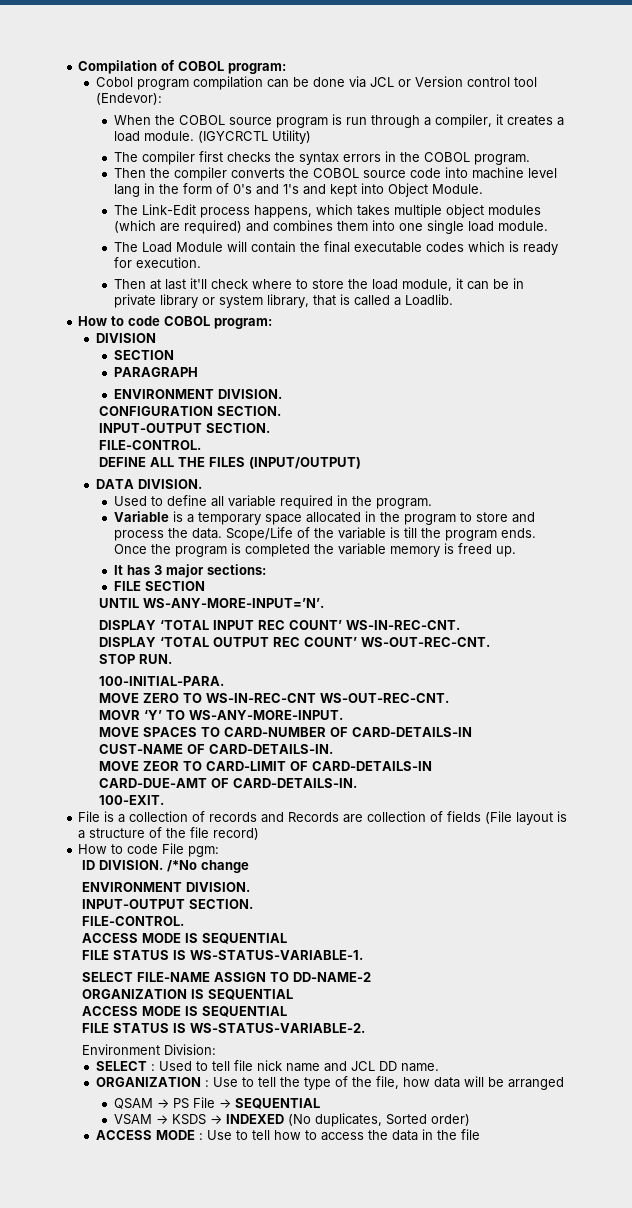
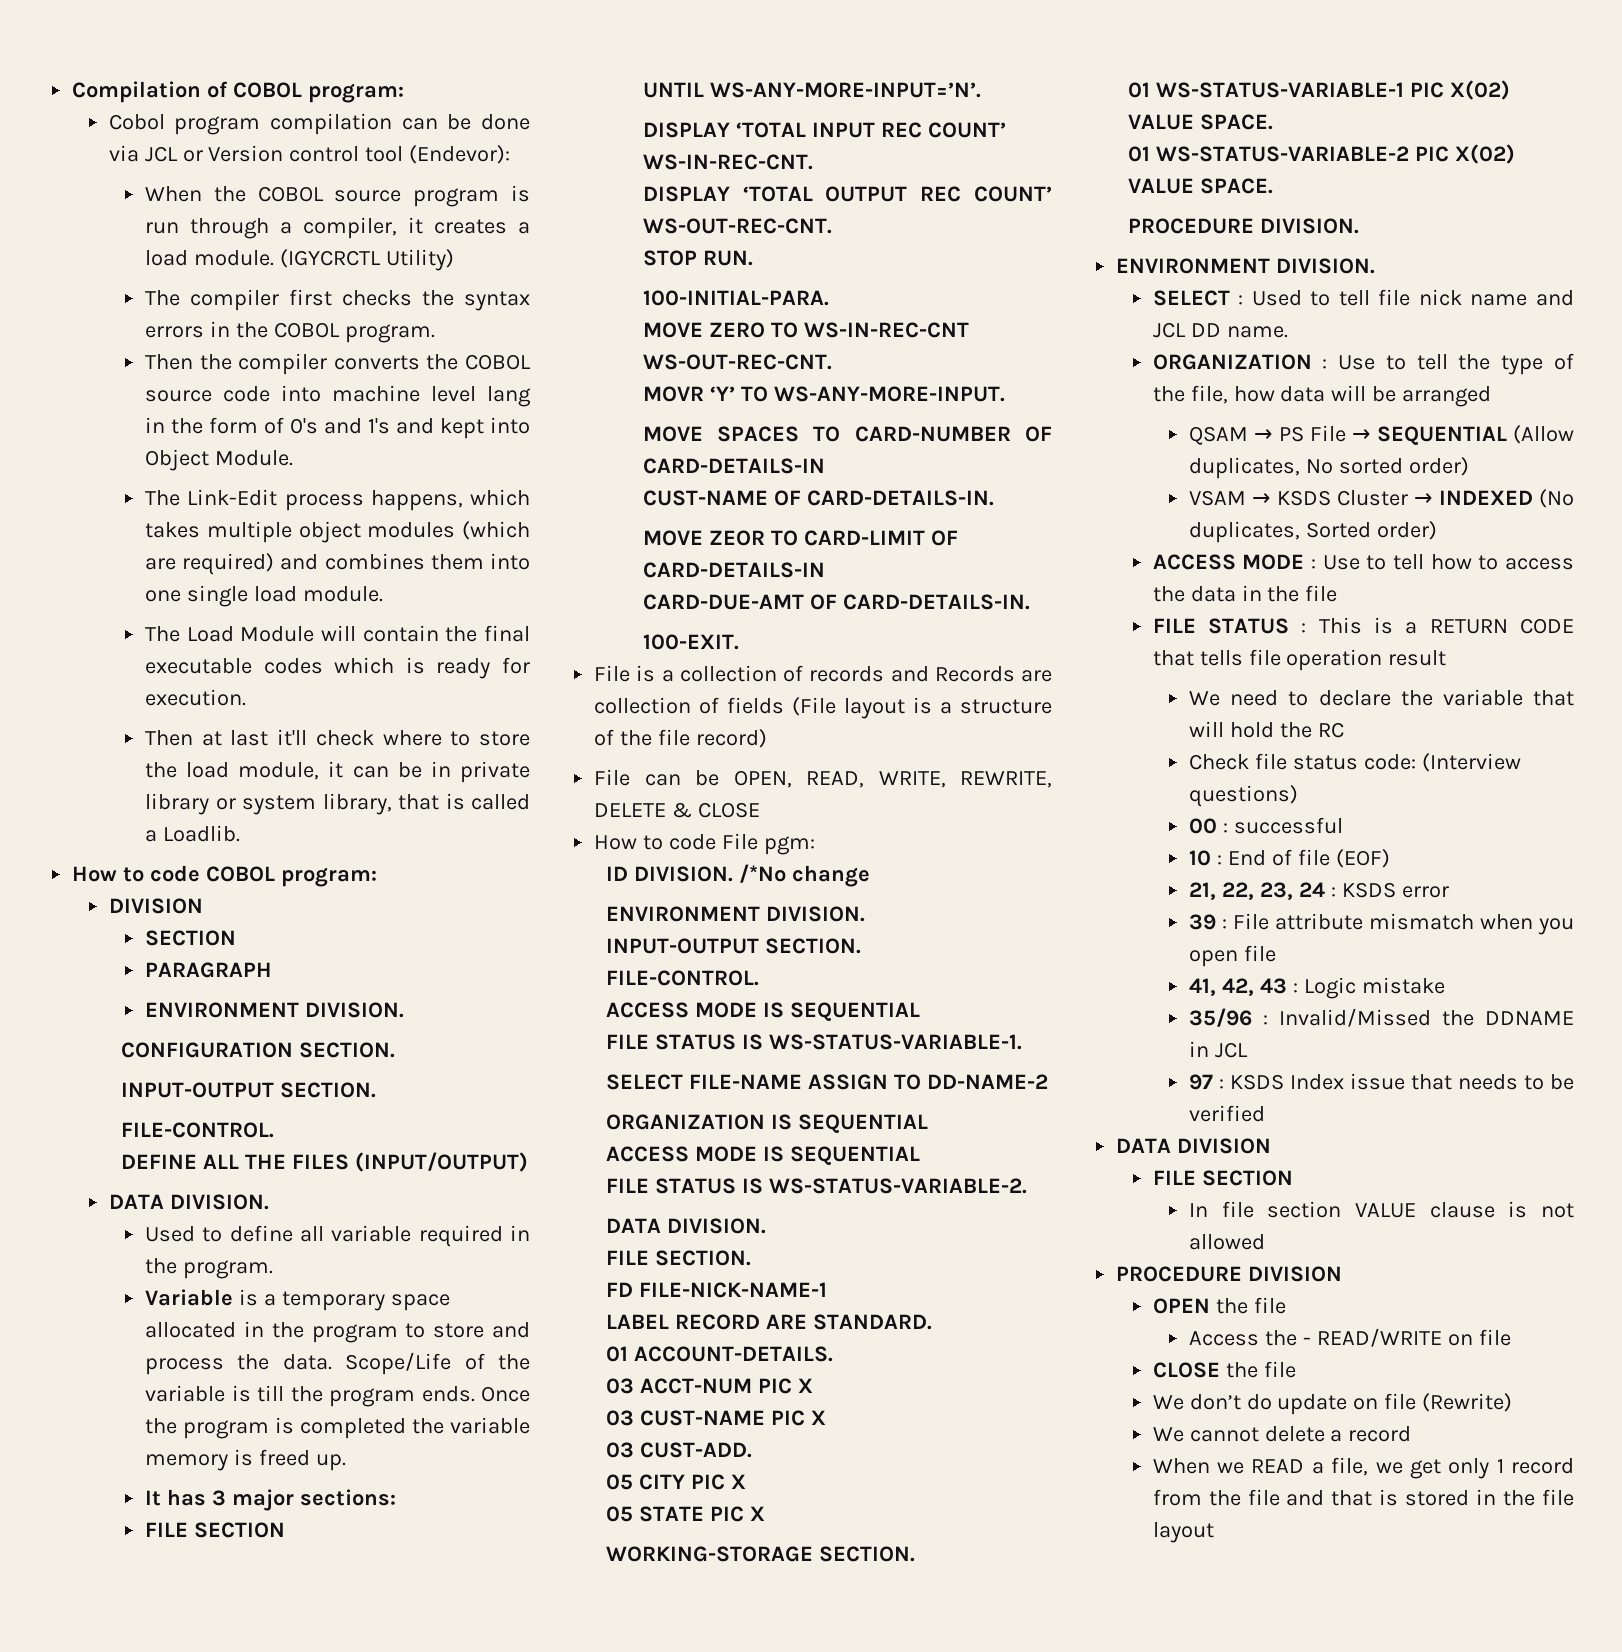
(260, 834) none -> [594,769,1052,788] [594,802,761,818] // File can be OPEN, READ, WRITE, REWRITE, DELETE & CLOSE
[81,1044,216,1055] Environment Division: -> [606,1218,767,1234] [606,1250,752,1266] [606,1282,828,1298] [606,1314,933,1330] [606,1346,834,1362] [606,1378,814,1394] [606,1410,827,1426] [606,1442,753,1458] [606,1474,747,1490] [606,1506,766,1522] [606,1546,916,1562] [1128,80,1511,100] [1128,114,1274,130] [1128,144,1516,164] [1128,178,1274,194] [1128,218,1360,234] [1116,258,1376,274] DATA DIVISION. // FILE SECTION. // FD FILE-NICK-NAME-1 // LABEL RECORD ARE STANDARD. // 01 ACCOUNT-DETAILS. // 03 ACCT-NUM PIC X // 03 CUST-NAME PIC X // 03 CUST-ADD. // 05 CITY PIC X // 05 STATE PIC X // WORKING-STORAGE SECTION. // 01 WS-STATUS-VARIABLE-1 PIC X(02) VALUE SPACE. // 01 WS-STATUS-VARIABLE-2 PIC X(02) VALUE SPACE. // PROCEDURE DIVISION. // ENVIRONMENT DIVISION.
(320, 1103) none -> [1513,425,1574,444] [1189,457,1469,479] (Allow duplicates, No sorted order)
(206, 1119) none -> [1337,490,1409,506] Cluster
(480, 1134) none -> [1152,617,1574,634] [1152,649,1447,671] [1189,689,1574,706] [1189,721,1344,738] [1189,753,1521,772] [1189,785,1299,807] [1189,817,1343,834] [1189,849,1390,868] [1189,882,1449,900] [1189,913,1574,935] [1189,945,1277,967] [1189,977,1445,999] [1189,1008,1574,1027] [1189,1041,1249,1058] [1189,1073,1574,1090] [1189,1105,1266,1122] [1116,1138,1272,1154] [1152,1170,1293,1186] [1189,1201,1574,1218] [1189,1234,1266,1250] [1116,1266,1343,1282] [1152,1297,1286,1314] [1189,1328,1511,1347] [1152,1361,1296,1378] [1152,1393,1513,1415] [1152,1426,1412,1442] [1152,1457,1574,1479] [1152,1489,1574,1506] [1152,1522,1214,1543] // FILE STATUS : This is a RETURN CODE that tells file operation result // We need to declare the variable that will hold the RC // Check file status code: (Interview questions) // 00 : successful // 10 : End of file (EOF) // 21, 22, 23, 24 : KSDS error // 39 : File attribute mismatch when you open file // 41, 42, 43 : Logic mistake // 35/96 : Invalid/Missed the DDNAME in JCL // 97 : KSDS Index issue that needs to be verified // DATA DIVISION // FILE SECTION // In file section VALUE clause is not allowed // PROCEDURE DIVISION // OPEN the file // Access the - READ/WRITE on file // CLOSE the file // We don’t do update on file (Rewrite) // We cannot delete a record // When we READ a file, we get only 1 record from the file and that is stored in the file layout

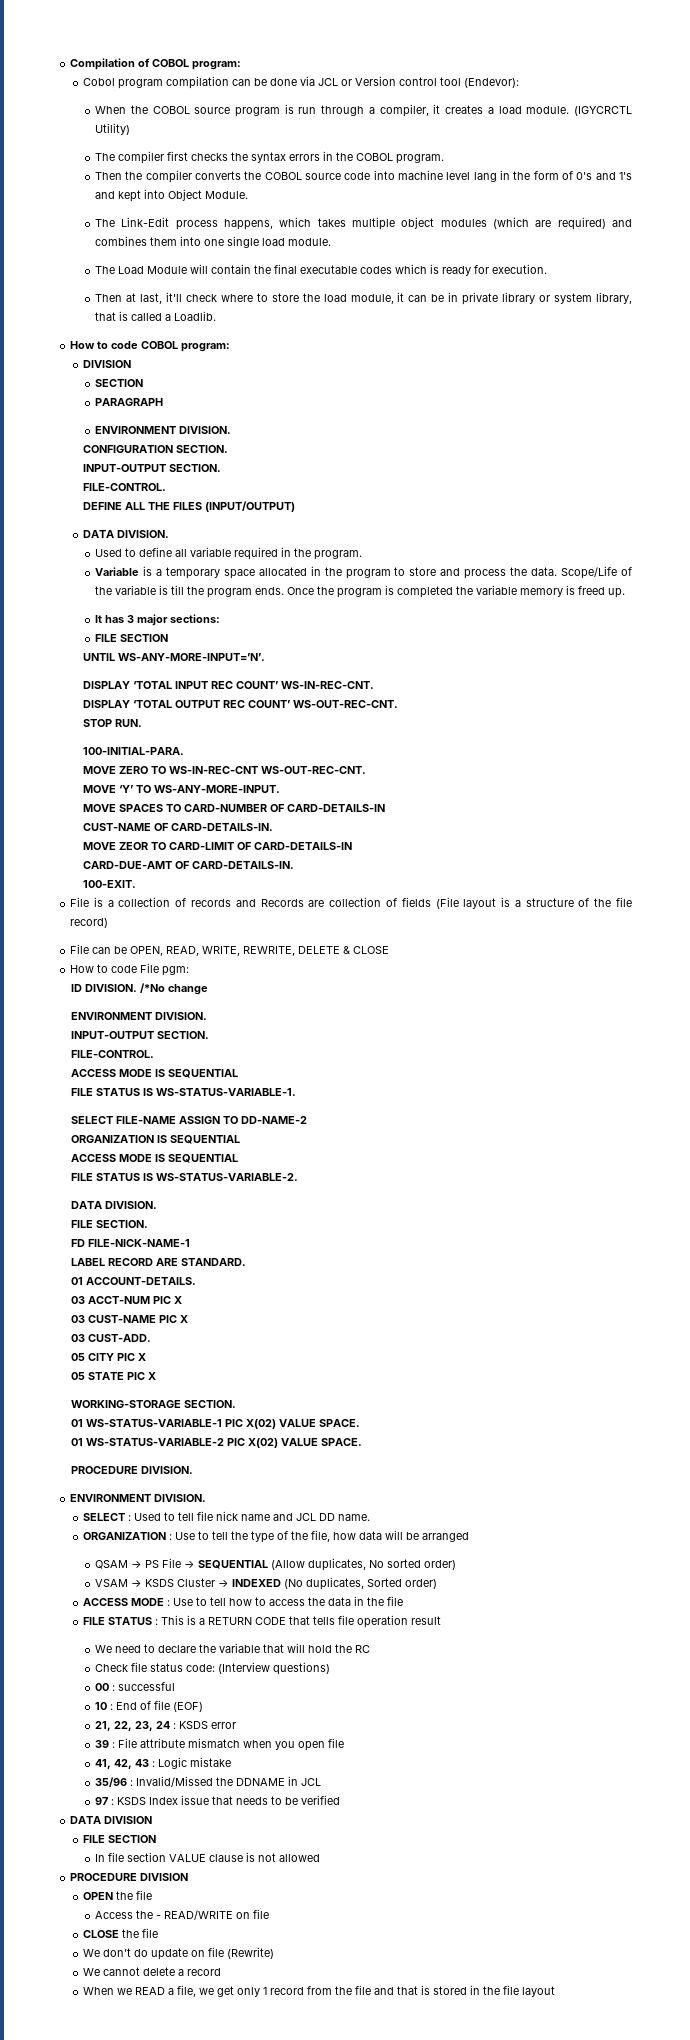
[230,730,269,746] last -> [139,293,162,304] last,
[642,386,704,402] MOVR -> [82,785,116,793] MOVE

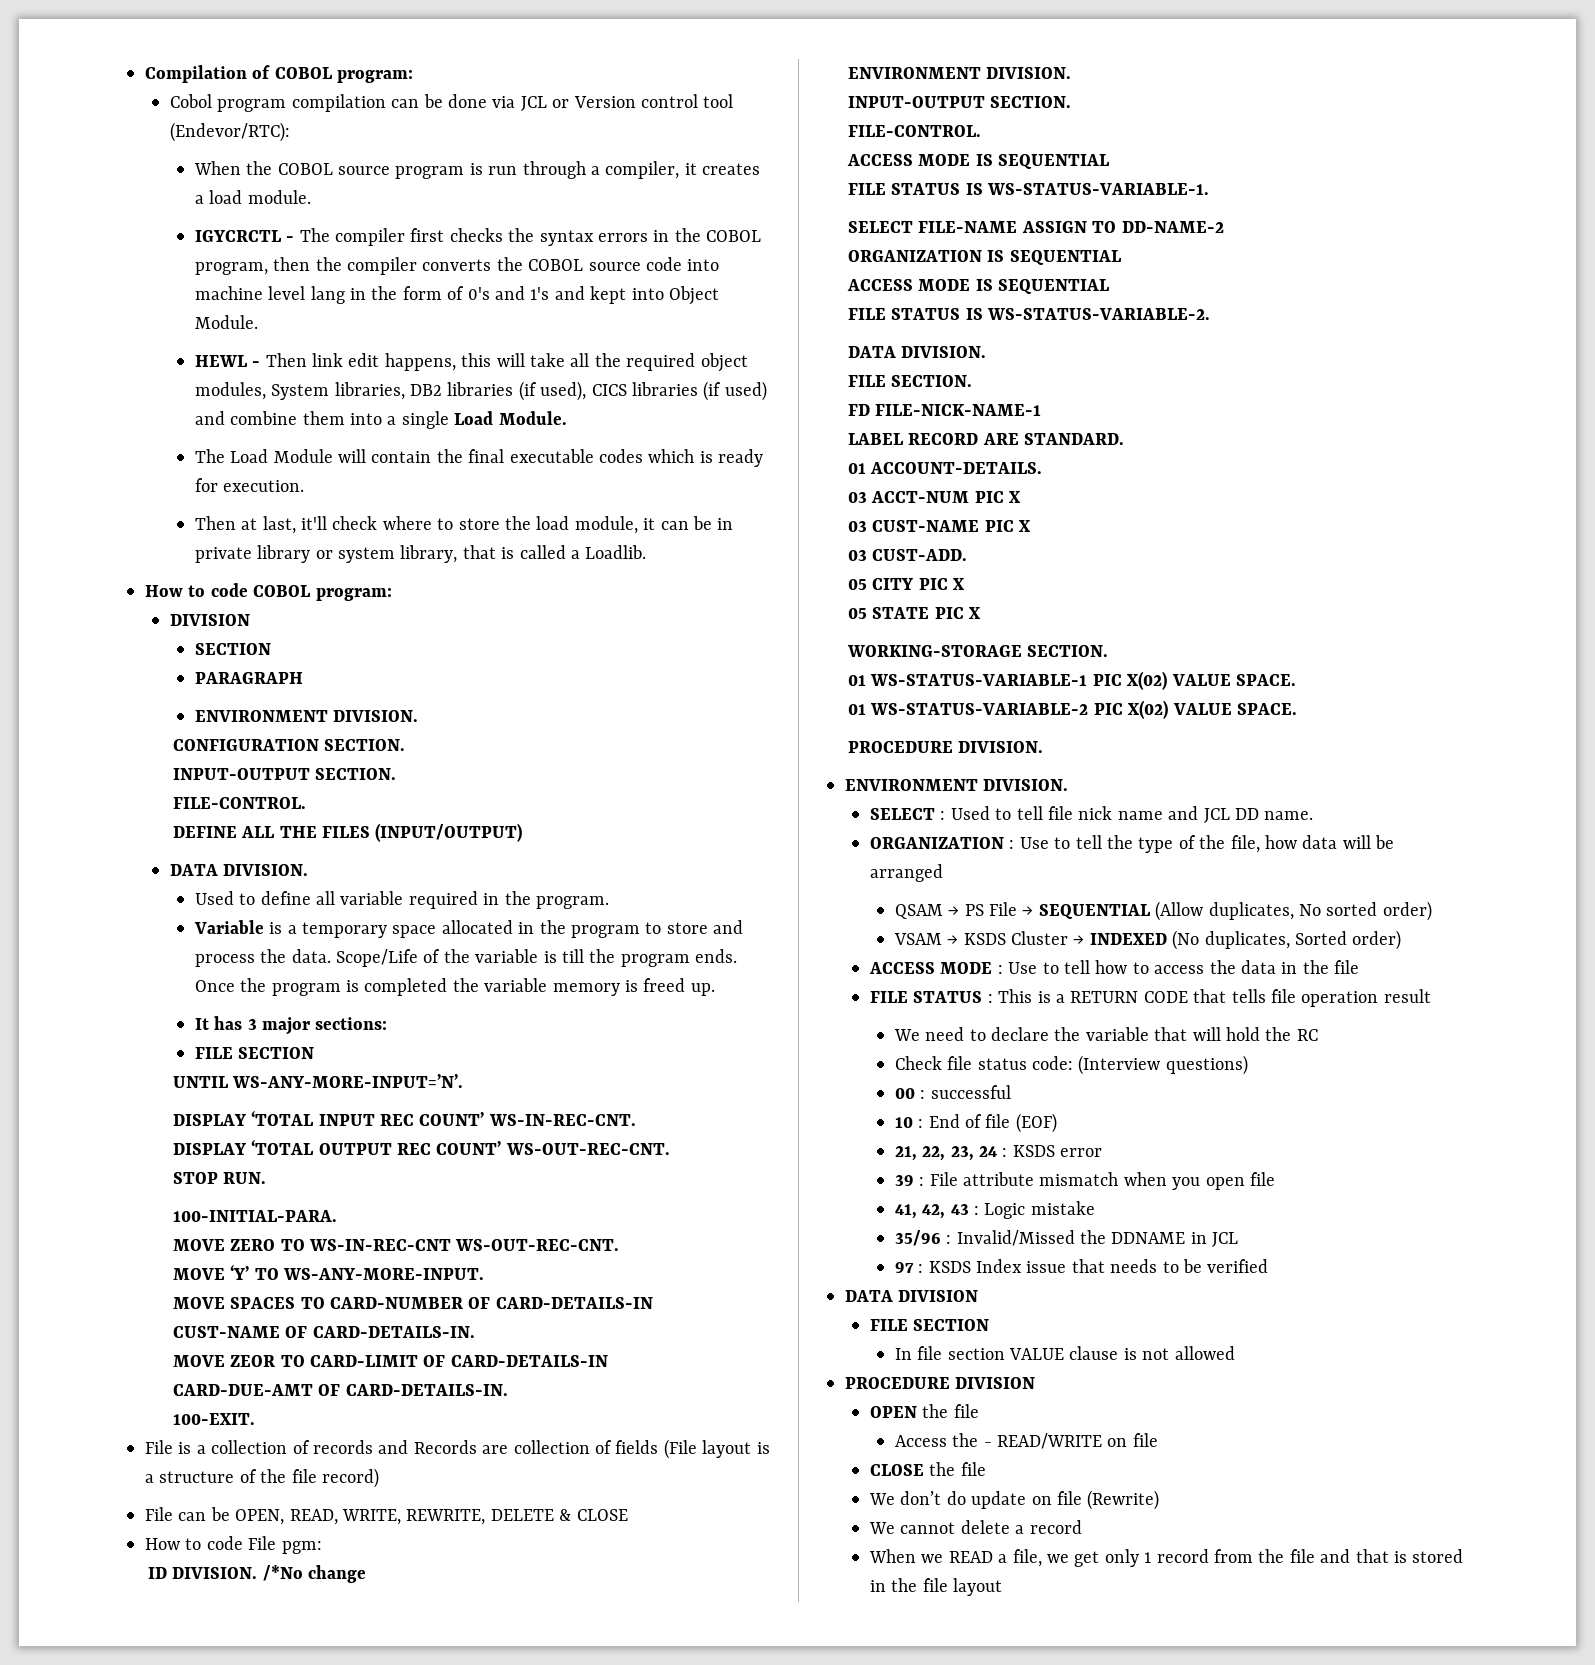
[463,78,519,88] (Endevor): -> [169,122,290,142] (Endevor/RTC):
[573,106,632,116] [95,123,131,135] (IGYCRCTL Utility) // -> [194,230,295,242] // IGYCRCTL -
[396,154,445,164] [95,172,123,180] program. // Then -> [194,257,311,275] program, then
[95,217,633,230] [95,236,332,248] The Link-Edit process happens, which takes multiple object modules (which are required) and combines them into one single load module. -> [194,353,748,372] [194,381,767,401] [194,411,567,429] HEWL - Then link edit happens, this will take all the required object modules, System libraries, DB2 libraries (if used), CICS libraries (if used) and combine them into a single Load Module.

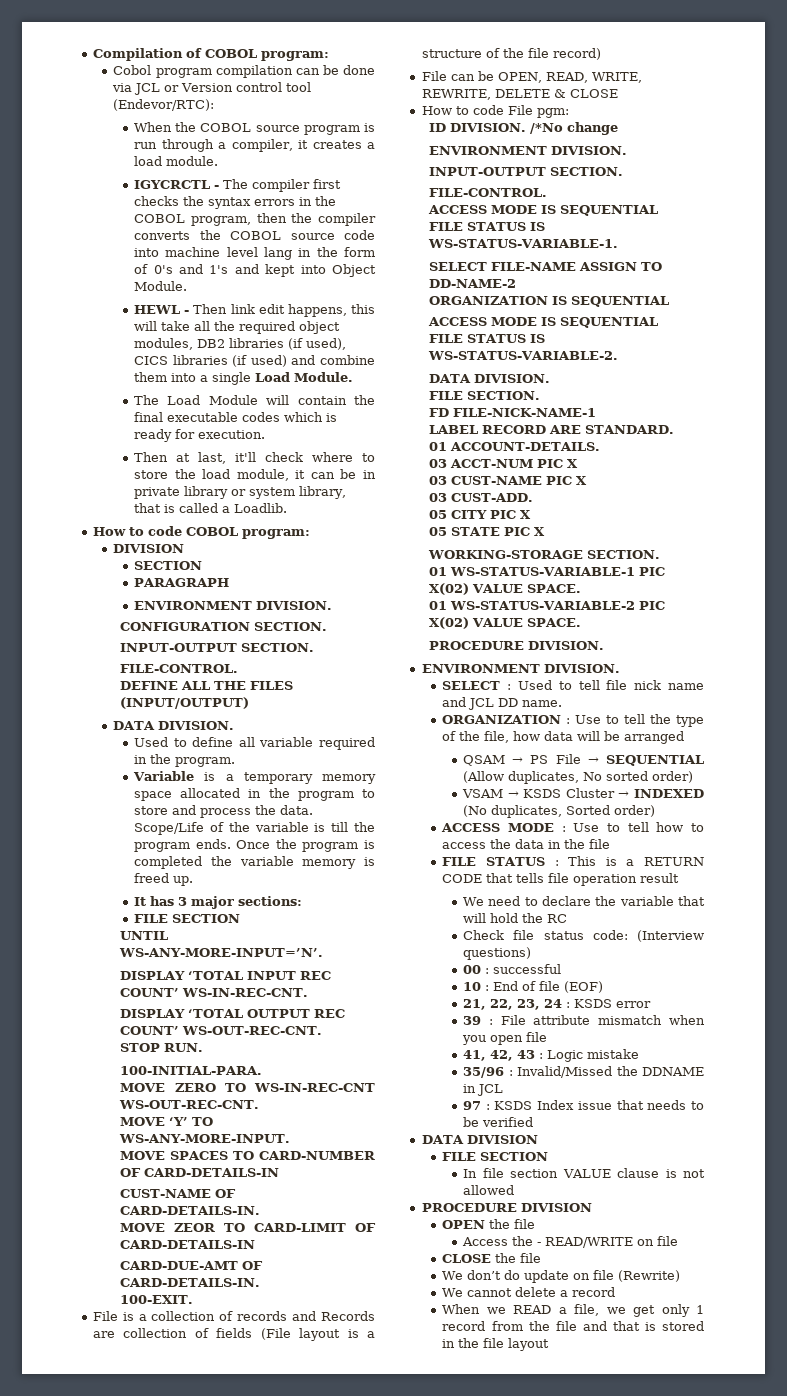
[271,382,405,400] System libraries, -> (194, 344) none
(387, 930) none -> [322,774,376,784] memory

